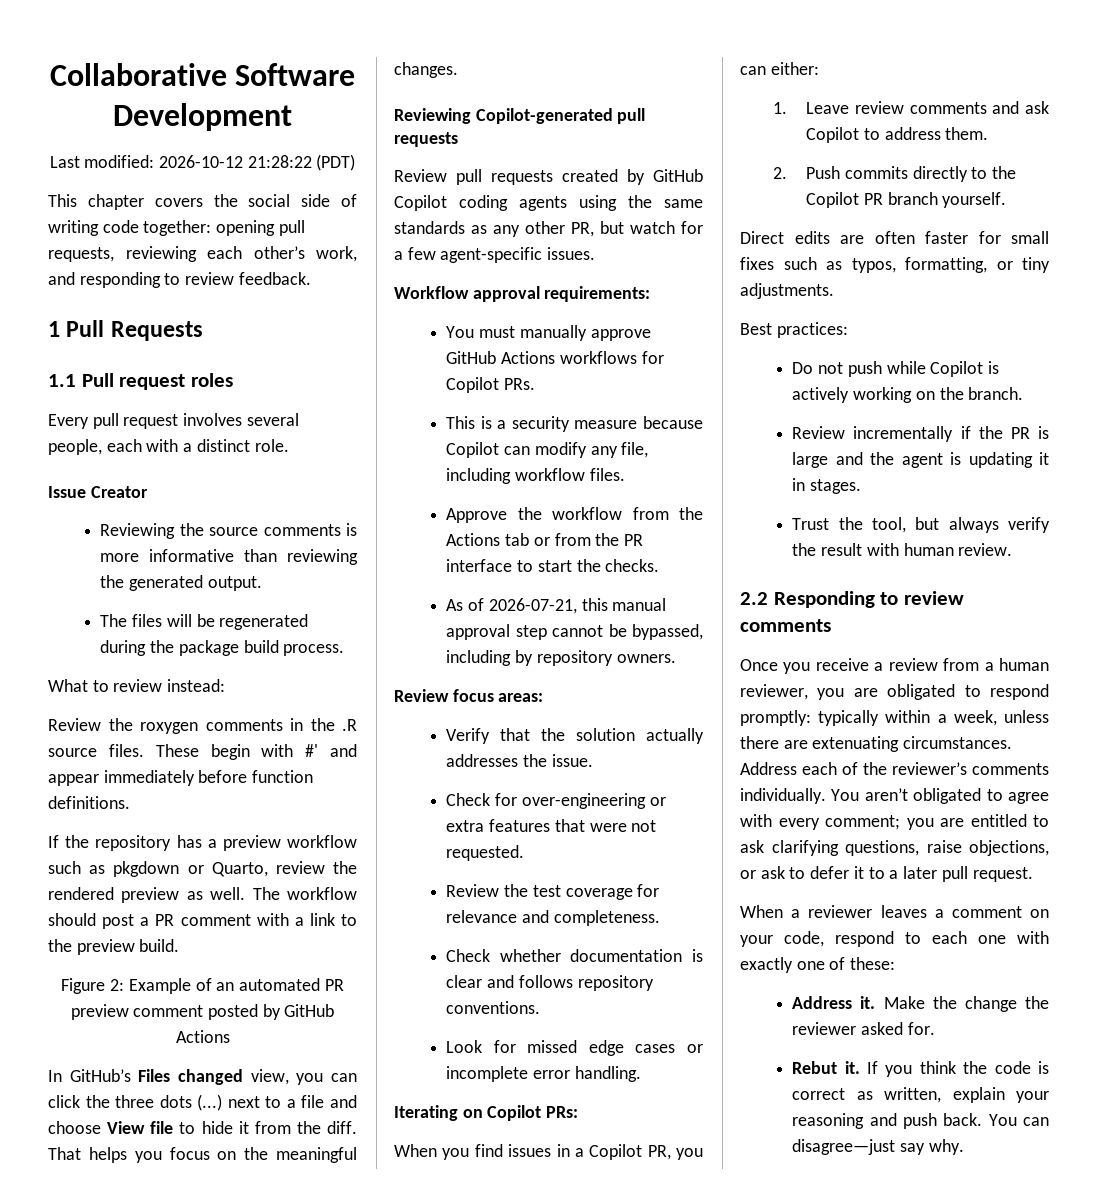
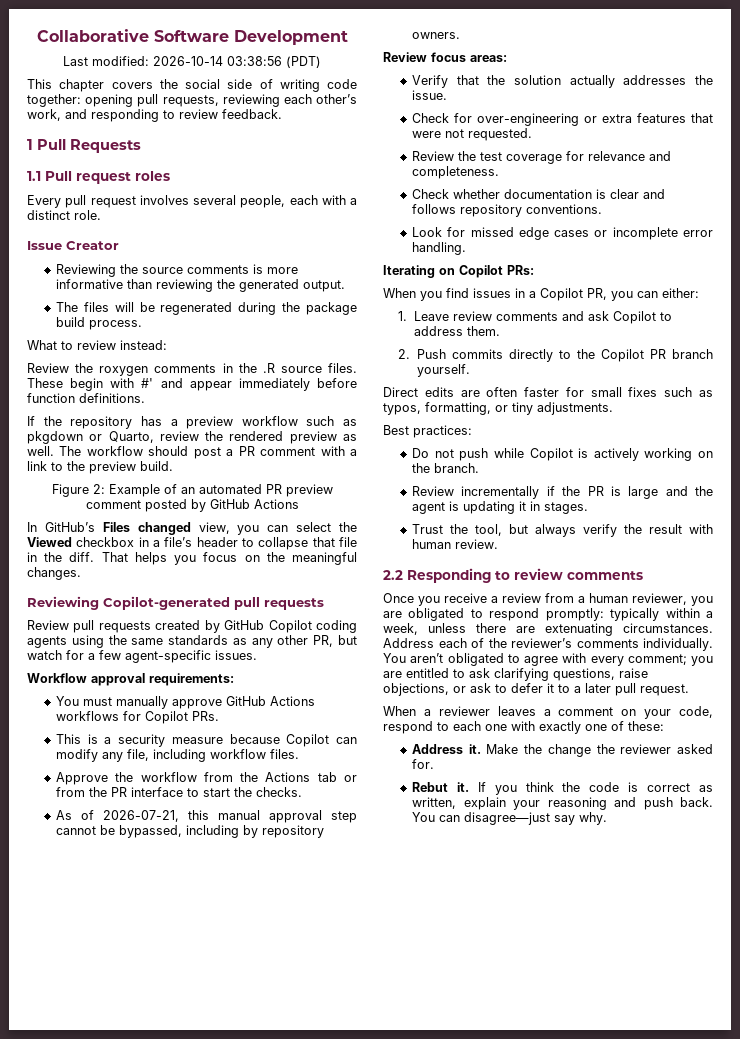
[159,155,312,168] 2026-10-12 21:28:22 -> [153,56,282,66] 2026-10-14 03:38:56
[48,1094,357,1111] [48,1121,291,1134] click the three dots (...) next to a file and choose View file to hide it from -> [296,522,357,532] [27,537,357,550] [27,552,37,562] select the Viewed checkbox in a file’s header to collapse that file in

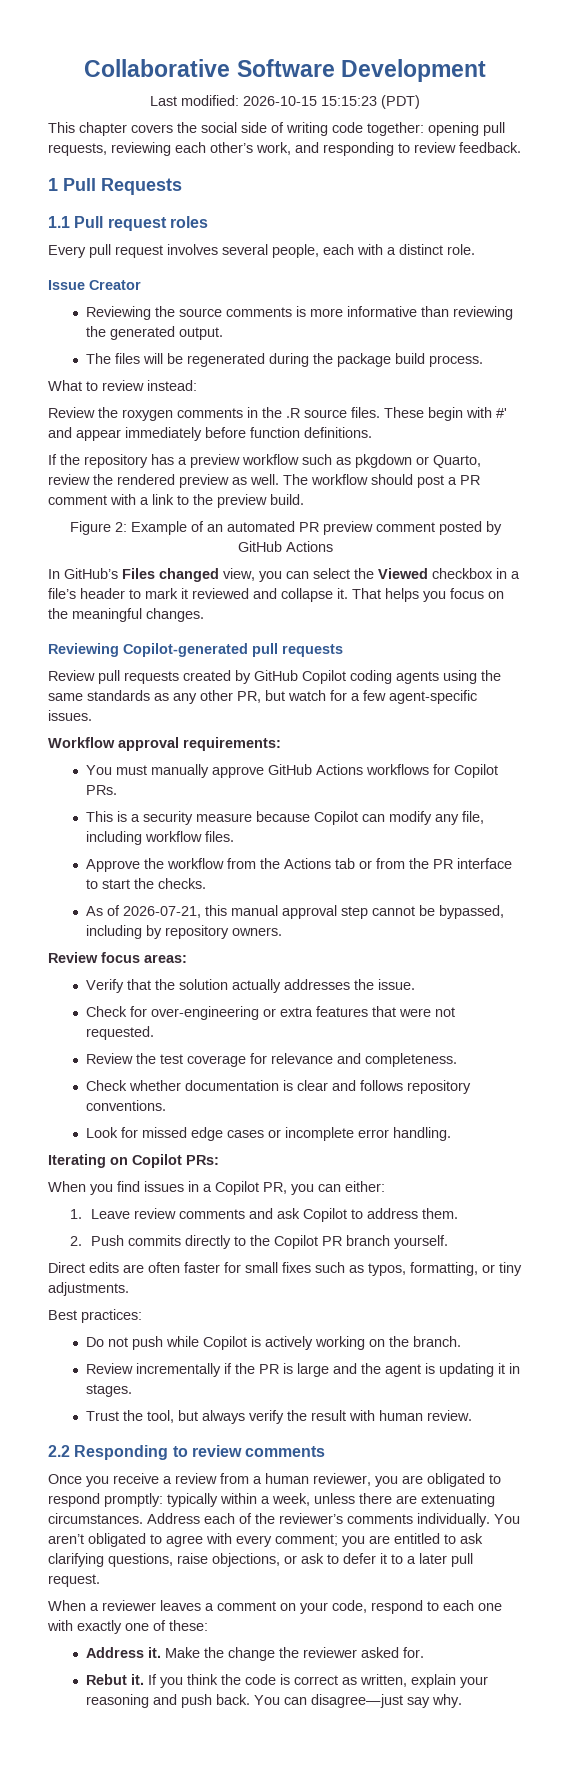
[153,56,282,66] 2026-10-14 03:38:56 -> [243,96,377,106] 2026-10-15 15:15:23
[258,537,357,550] [27,552,95,562] collapse that file in the diff. -> [145,588,348,602] mark it reviewed and collapse it.

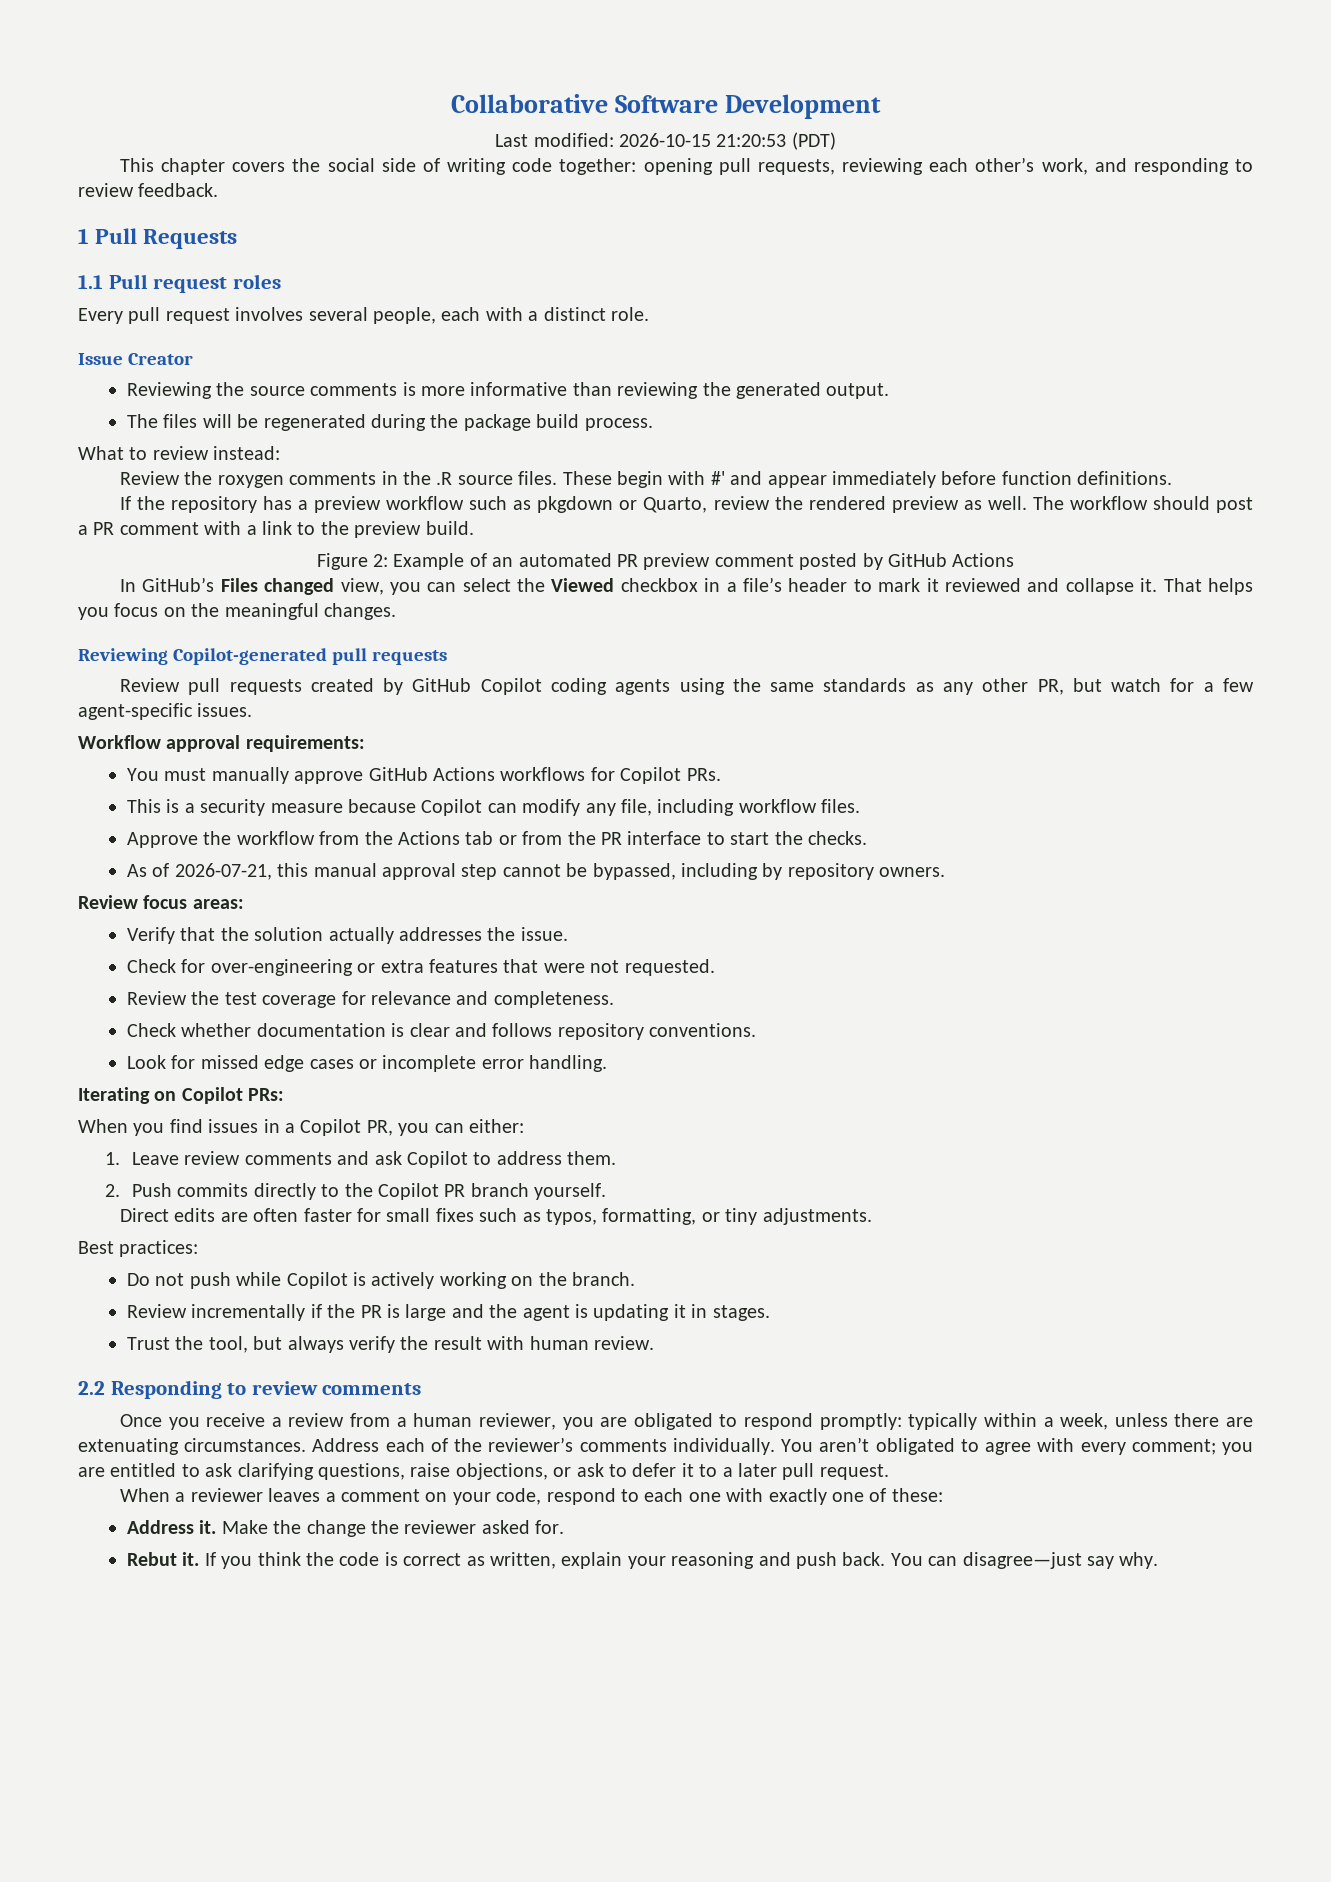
[321,96,377,106] 15:15:23 -> [716,134,787,147] 21:20:53

